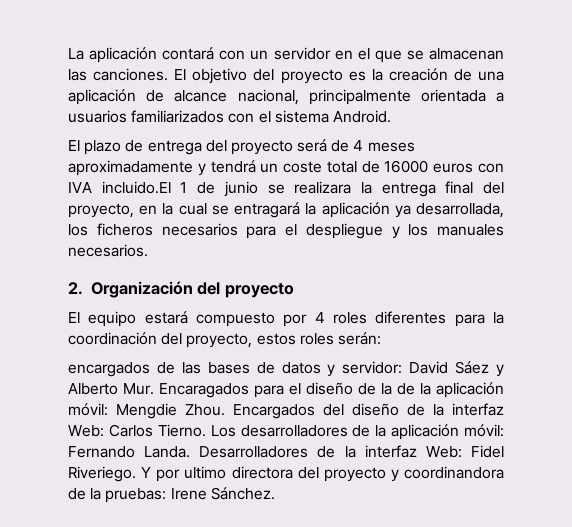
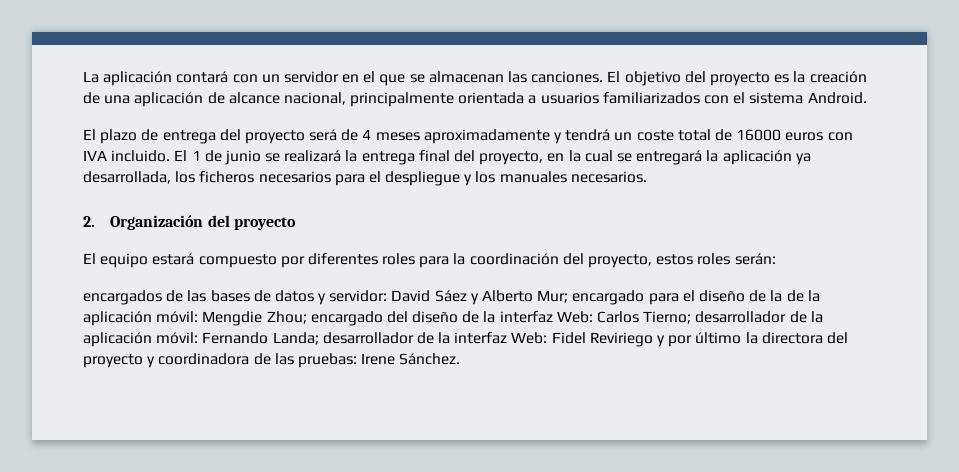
[101,181,171,194] incluido.El -> [111,150,188,162] incluido. El
[294,181,352,194] realizara -> [284,150,342,162] realizará
[234,202,301,218] entragará -> [636,150,703,165] entregará
[314,311,447,324] 4 roles diferentes -> [307,253,416,265] diferentes roles
[123,383,249,398] Mur. Encaragados -> [537,290,645,305] Mur; encargado
[185,404,315,419] Zhou. Encargados -> [266,311,383,326] Zhou; encargado
[157,424,348,437] Tierno. Los desarrolladores -> [643,311,787,324] Tierno; desarrollador
[144,446,309,458] Landa. Desarrolladores -> [272,332,414,345] Landa; desarrollador
[68,466,227,482] Riveriego. Y por ultimo -> [589,332,758,347] Reviriego y por último la
[404,466,504,479] [68,488,102,500] coordinandora de la -> [158,353,294,365] coordinadora de las

